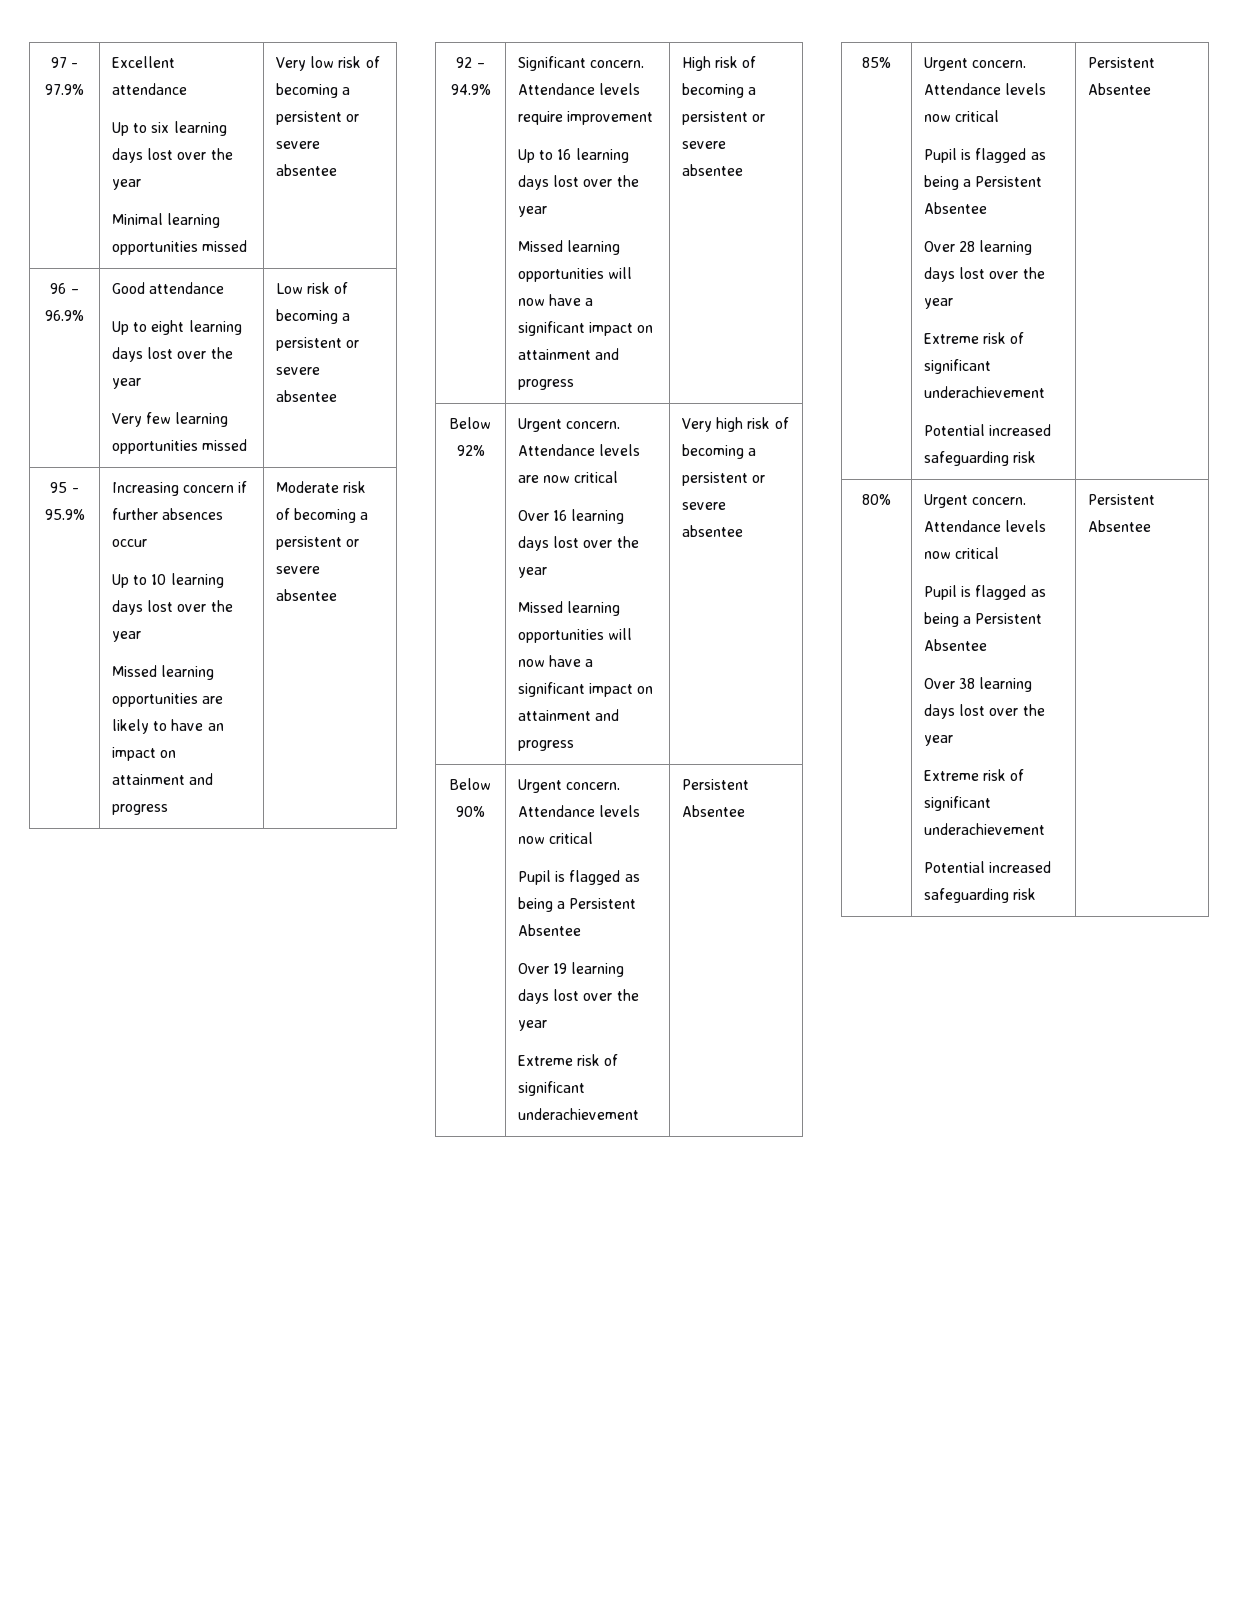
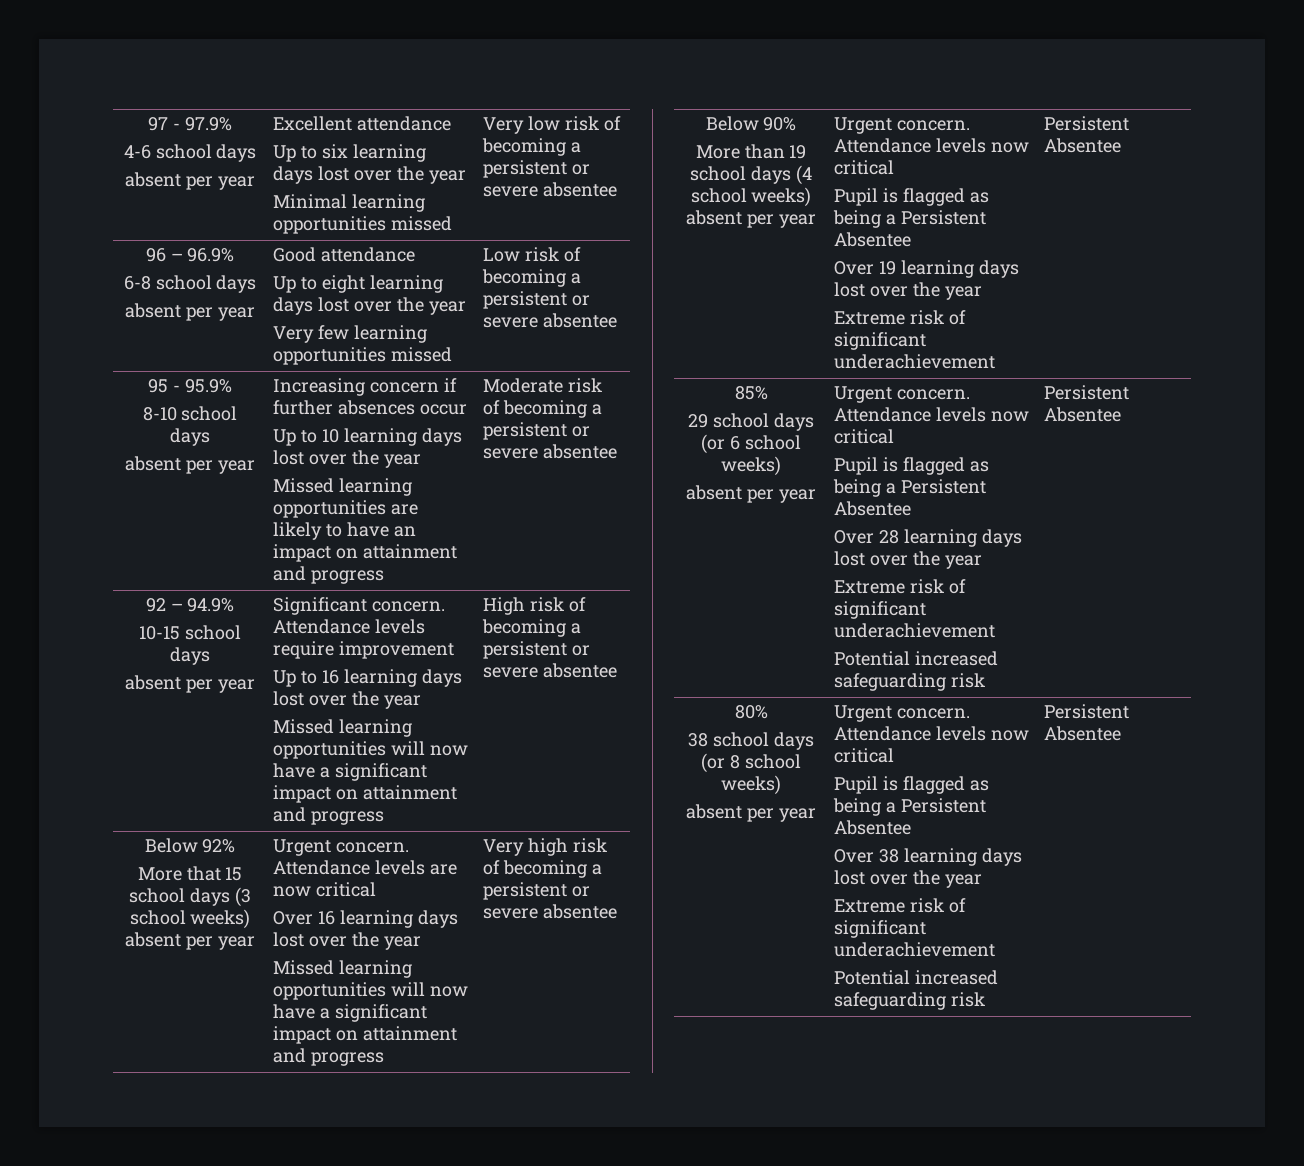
(84, 89) none -> [123,144,257,162] [125,172,255,190] // 4-6 school days // absent per year
(84, 315) none -> [123,275,257,293] [125,303,255,321] // 6-8 school days // absent per year
(85, 514) none -> [142,406,238,421] [170,428,210,446] [125,456,255,474] // 8-10 school days // absent per year
(491, 89) none -> [139,625,241,640] [170,647,210,665] [125,675,255,693] // 10-15 school days // absent per year
(485, 450) none -> [137,866,243,881] [129,887,251,907] [129,909,251,929] [125,932,255,950] // More that 15 school days (3 school weeks) absent per year
(485, 811) none -> [695,144,807,159] [690,165,812,185] [690,187,812,207] [686,210,816,228] // More than 19 school days (4 school weeks) absent per year
(891, 62) none -> [688,413,814,431] [701,434,801,454] [721,456,781,476] [686,485,816,503] // 29 school days (or 6 school weeks) // absent per year
(891, 499) none -> [688,732,814,750] [701,753,801,773] [721,775,781,795] [686,804,816,822] // 38 school days (or 8 school weeks) // absent per year

